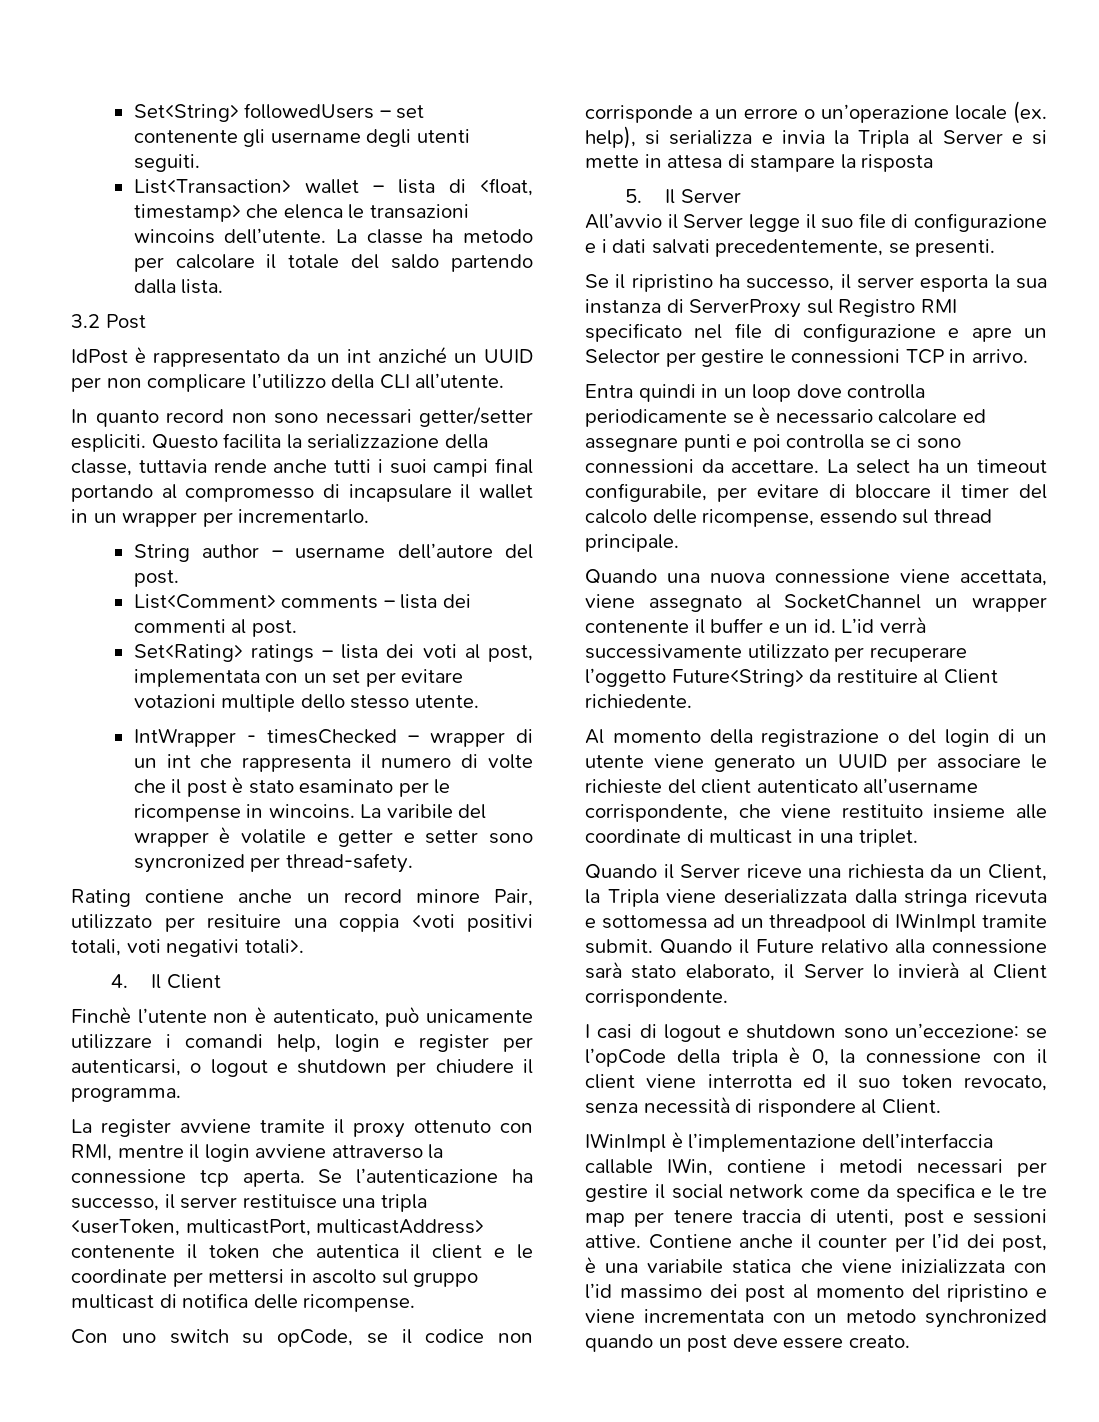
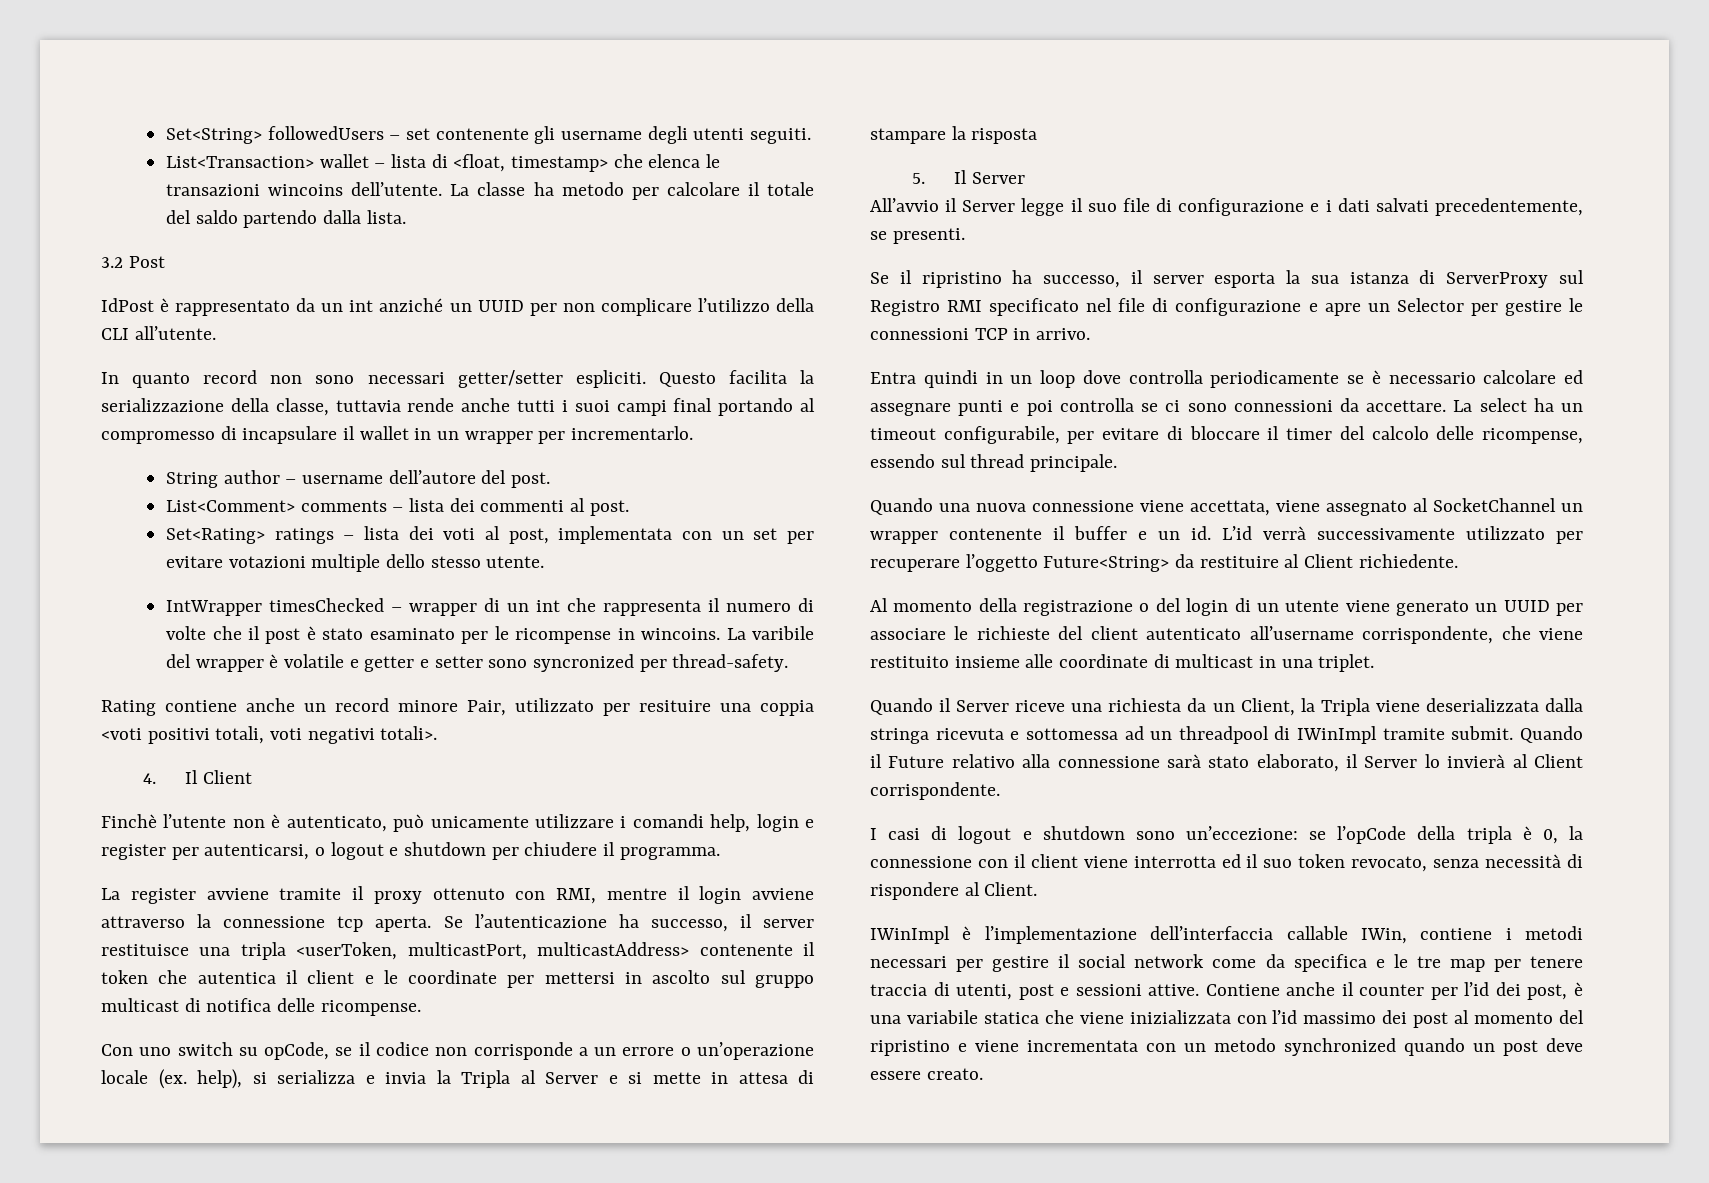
[246,735,256,743] - -> (263, 608) none
[585,299,661,314] instanza -> [1349,272,1409,284] istanza

